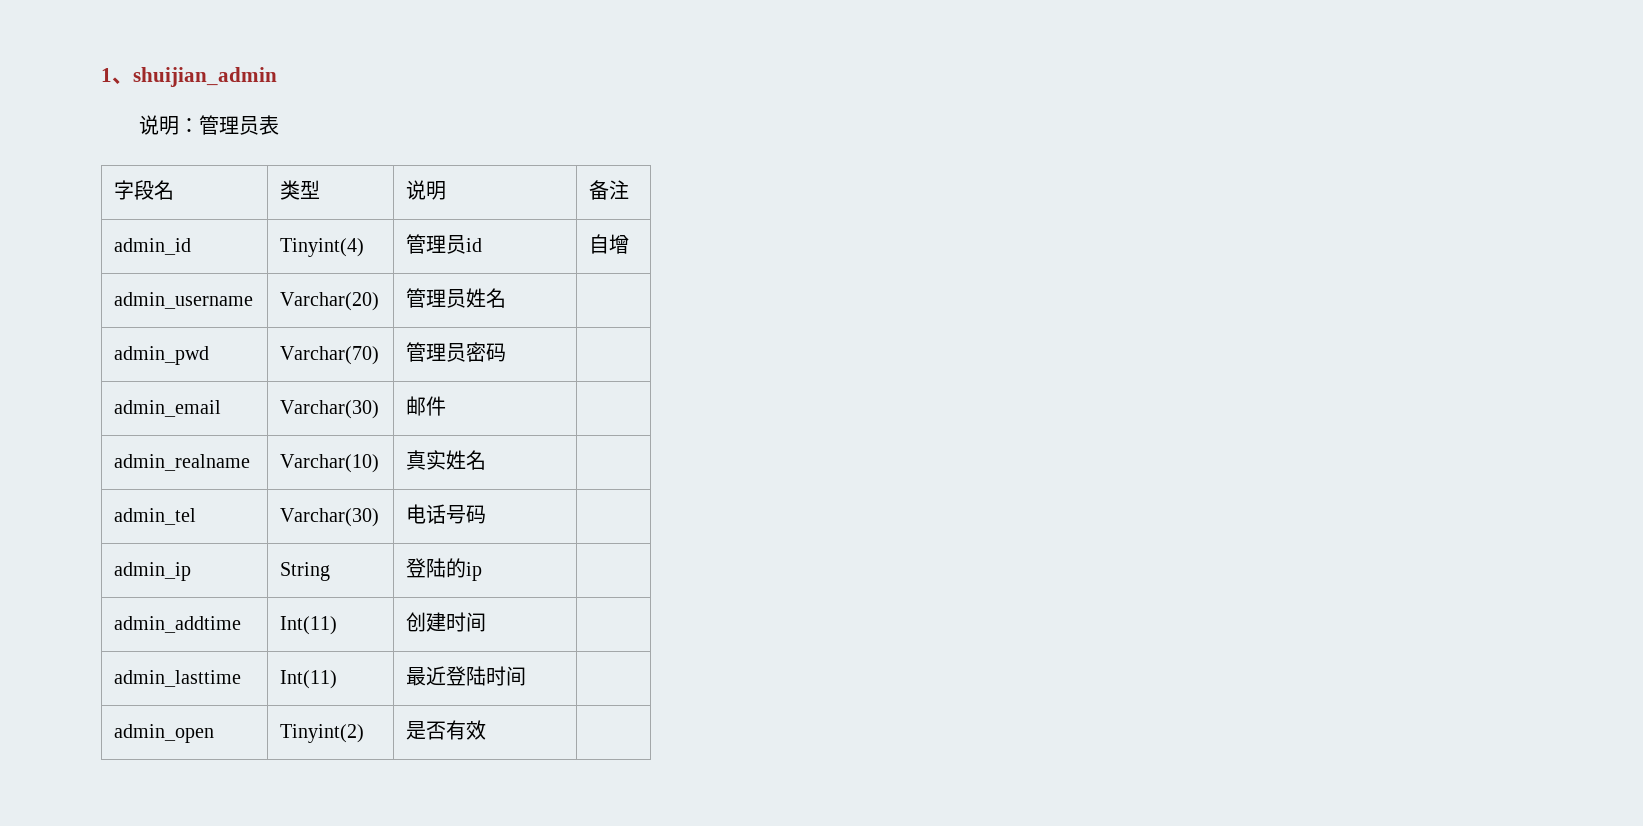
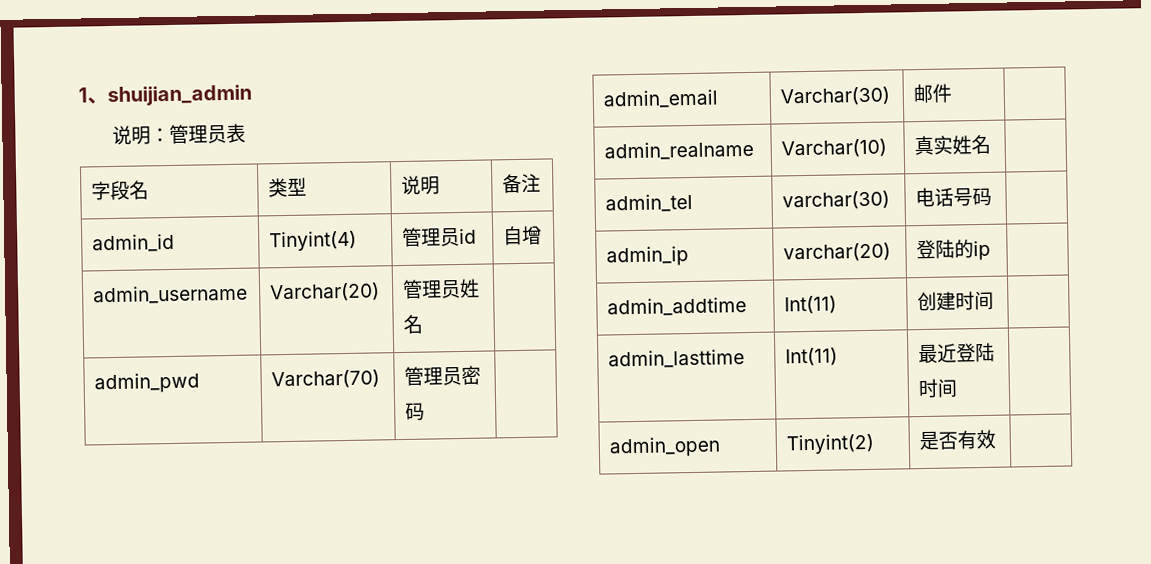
[280,508,380,527] Varchar(30) -> [782,190,891,211] varchar(30)
[280,562,331,581] String -> [783,242,892,263] varchar(20)

